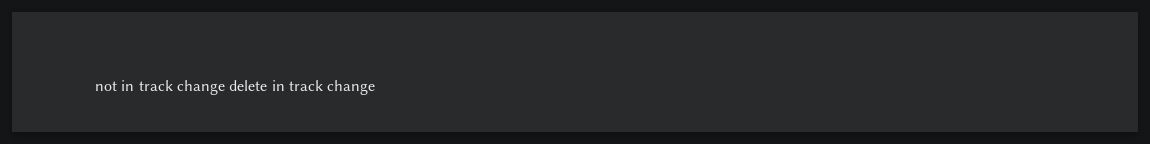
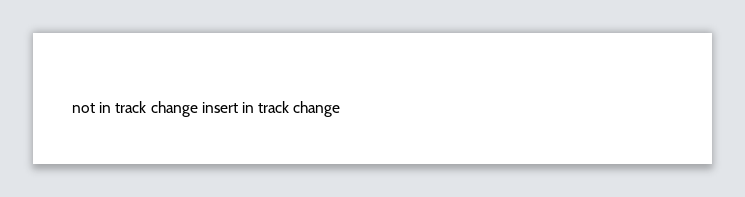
[229,80,268,91] delete -> [201,102,238,113] insert

